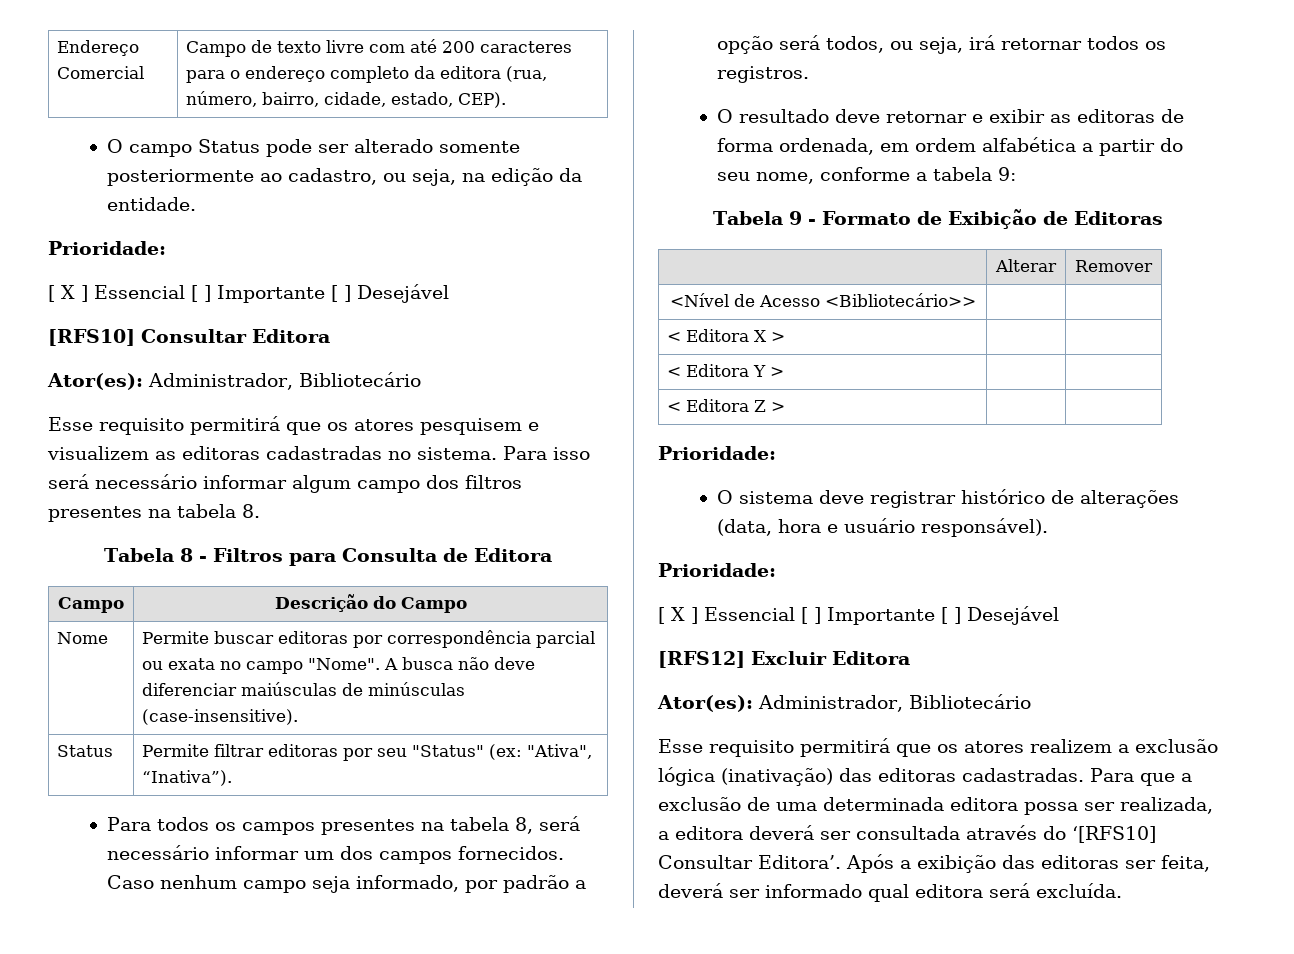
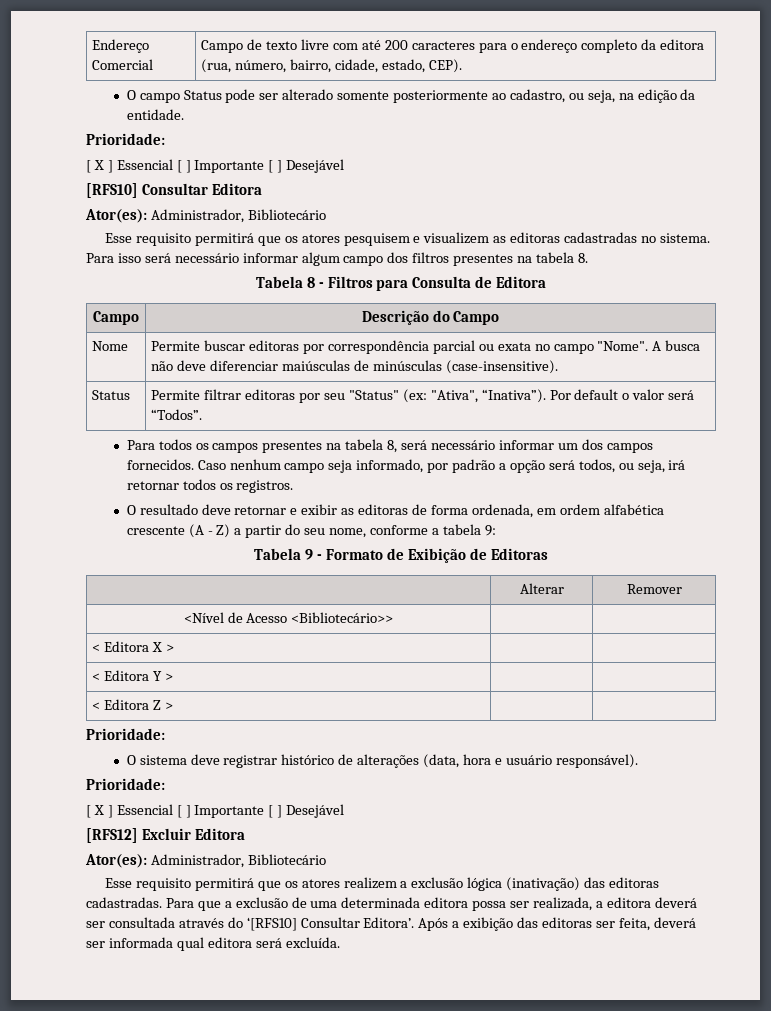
(233, 778) none -> [549,389,695,400] [151,409,203,420] Por default o valor será “Todos”.
(1076, 144) none -> [126,524,231,538] crescente (A - Z)
[765,884,862,898] informado -> [108,937,173,948] informada

